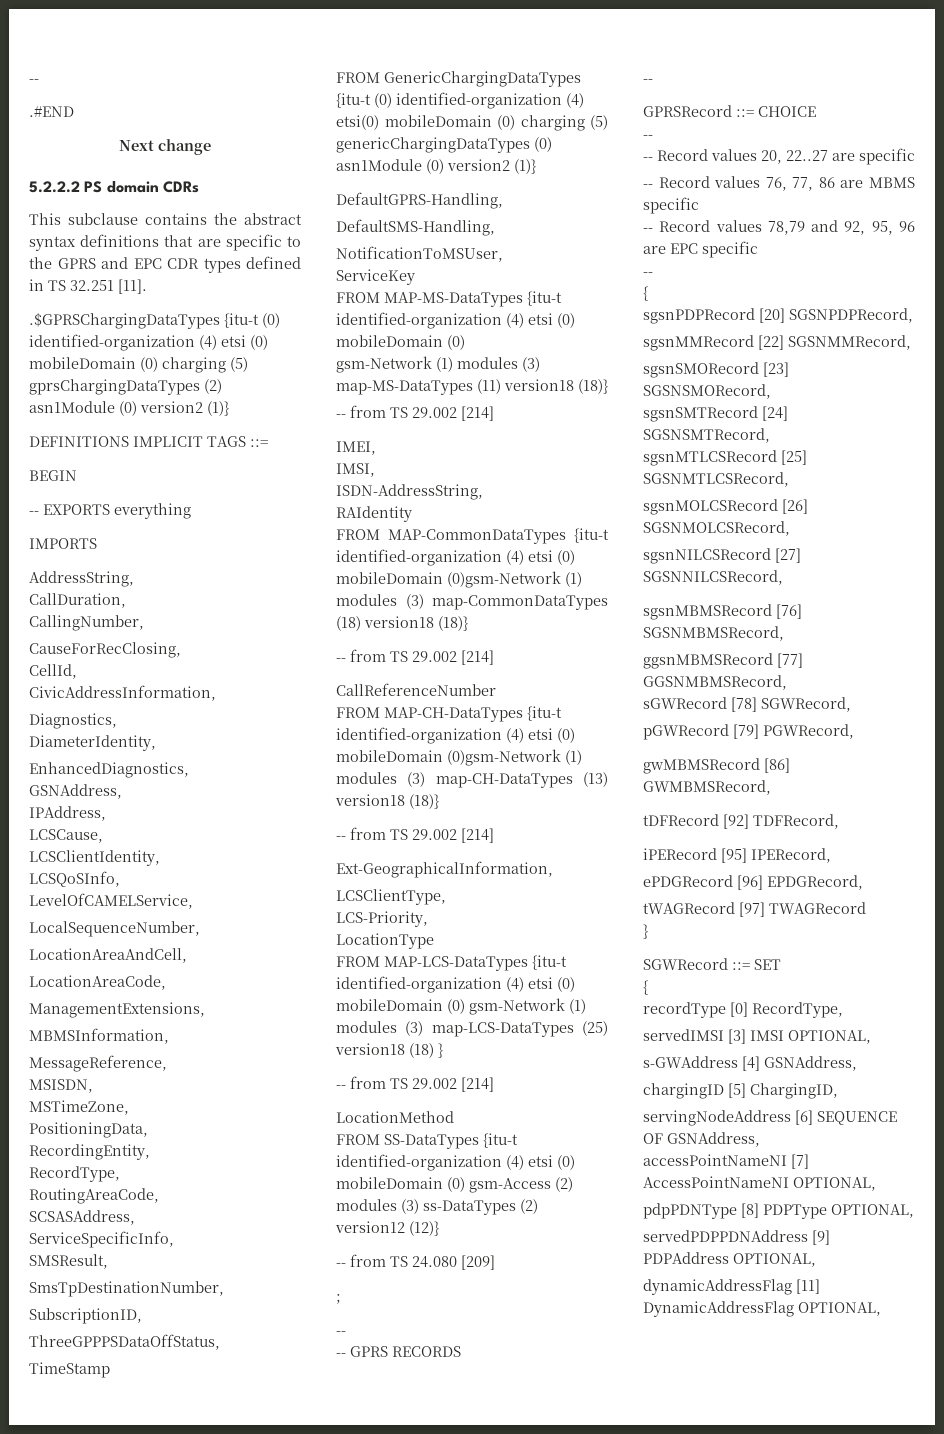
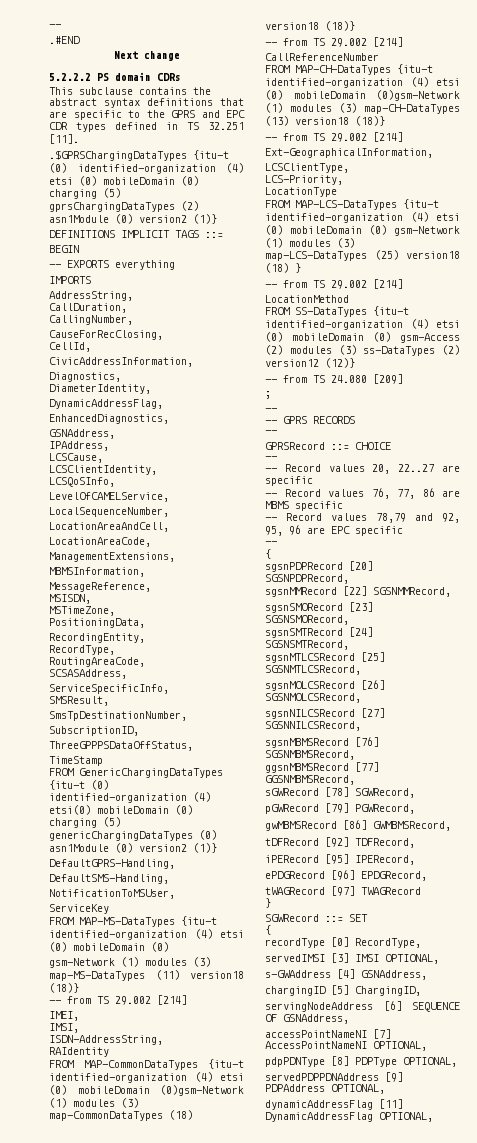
(156, 743) none -> [49,399,163,409] // DynamicAddressFlag,

